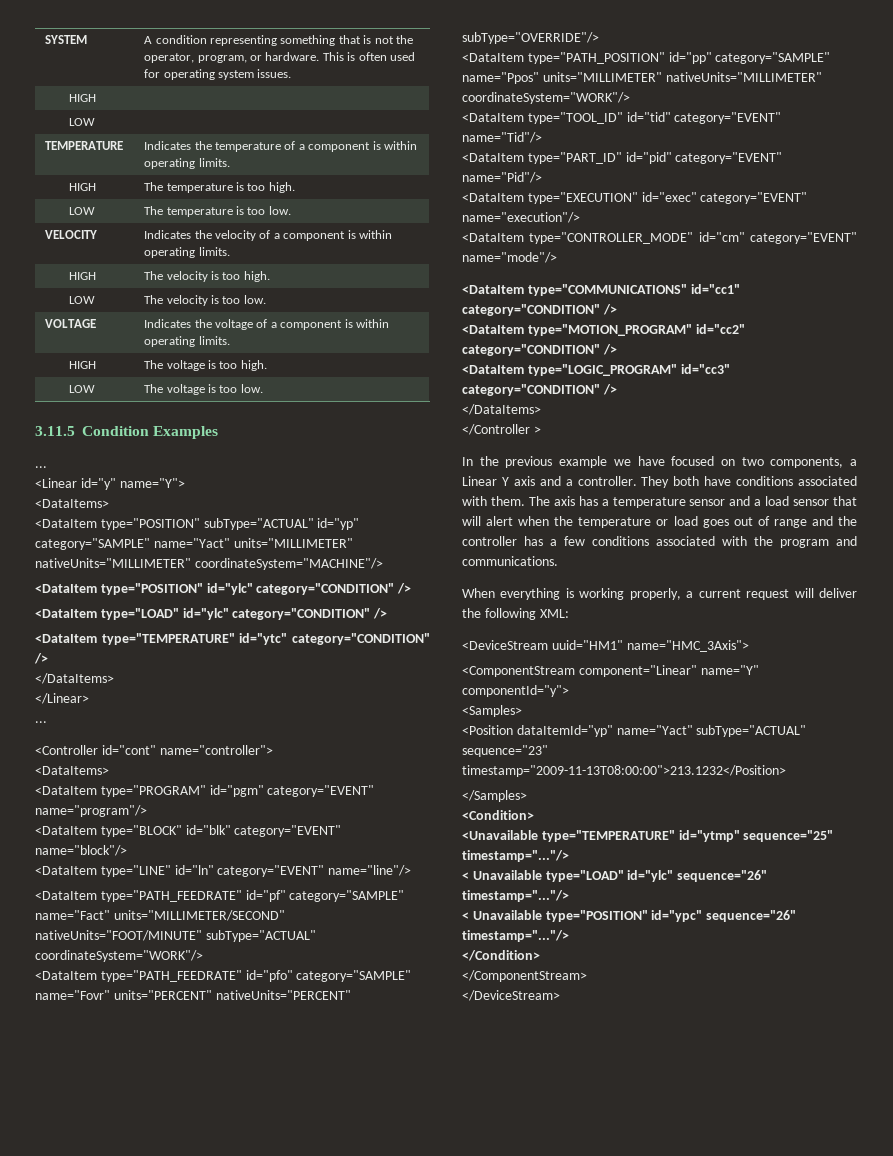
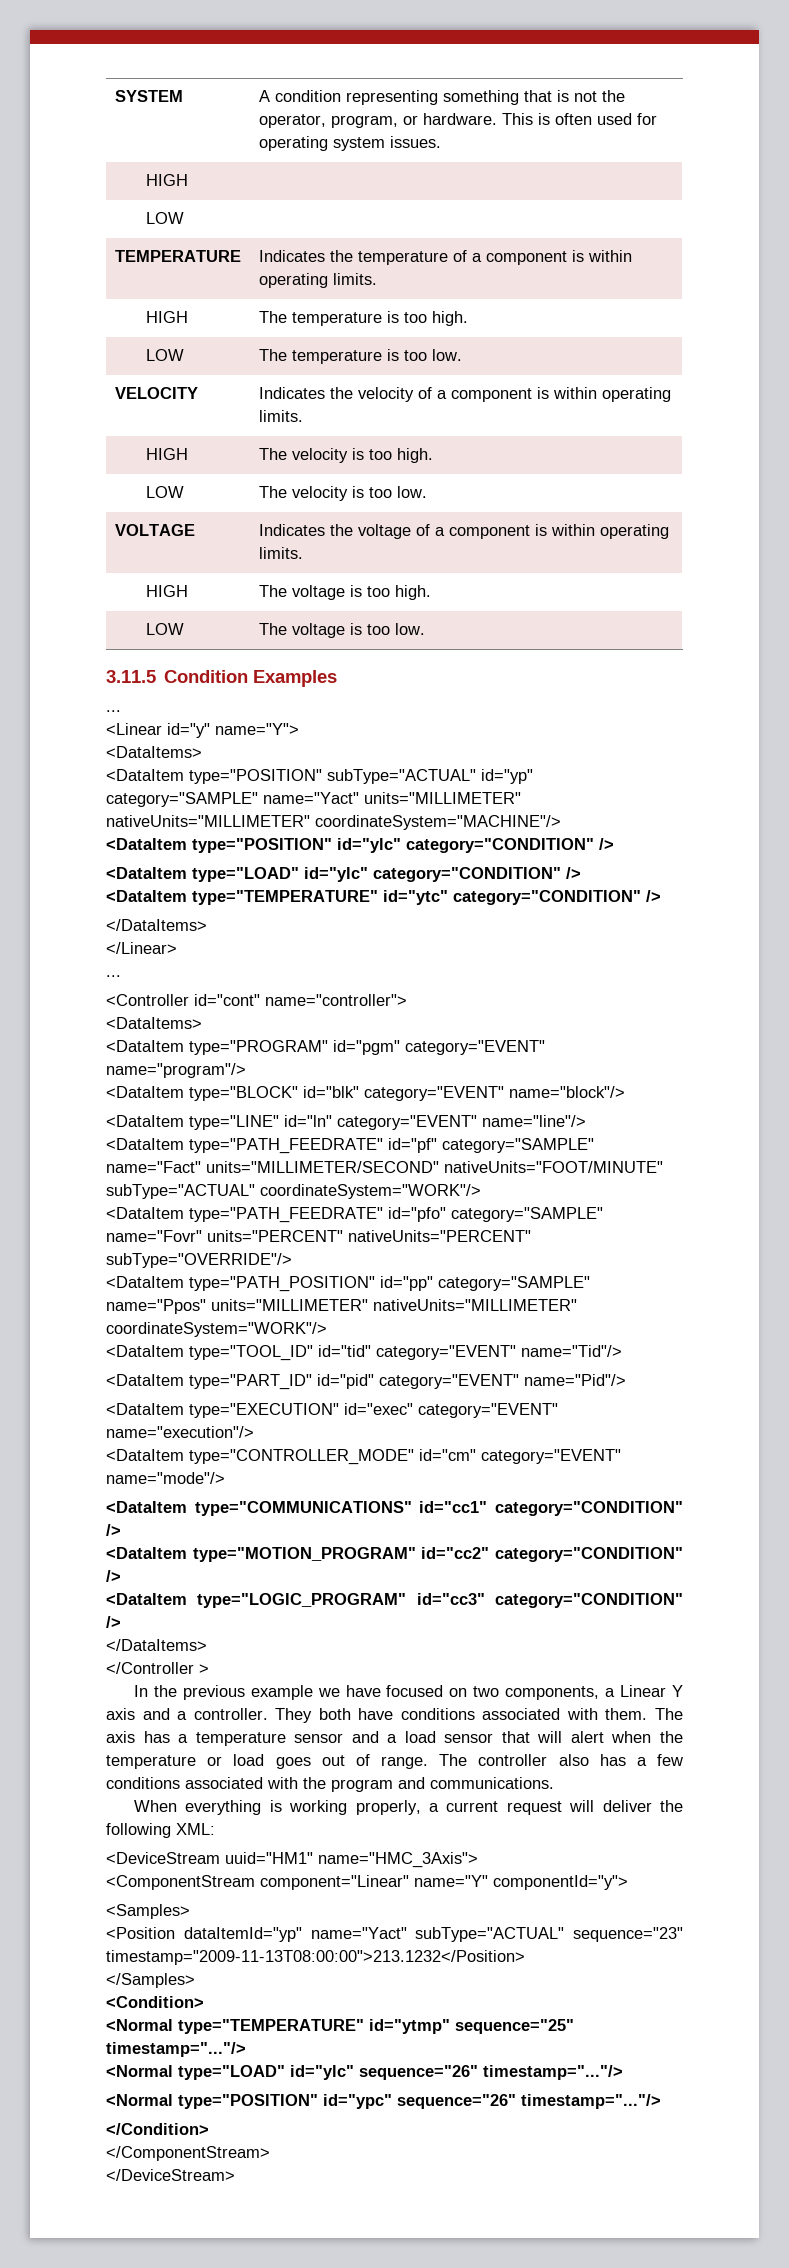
[773,516,857,528] [462,536,517,546] range and the controller -> [381,1754,589,1769] range. The controller also
[462,830,538,840] <Unavailable -> [106,2019,173,2031] <Normal
[462,870,542,880] < Unavailable -> [106,2065,173,2077] <Normal
[462,910,542,920] < Unavailable -> [106,2094,173,2106] <Normal

